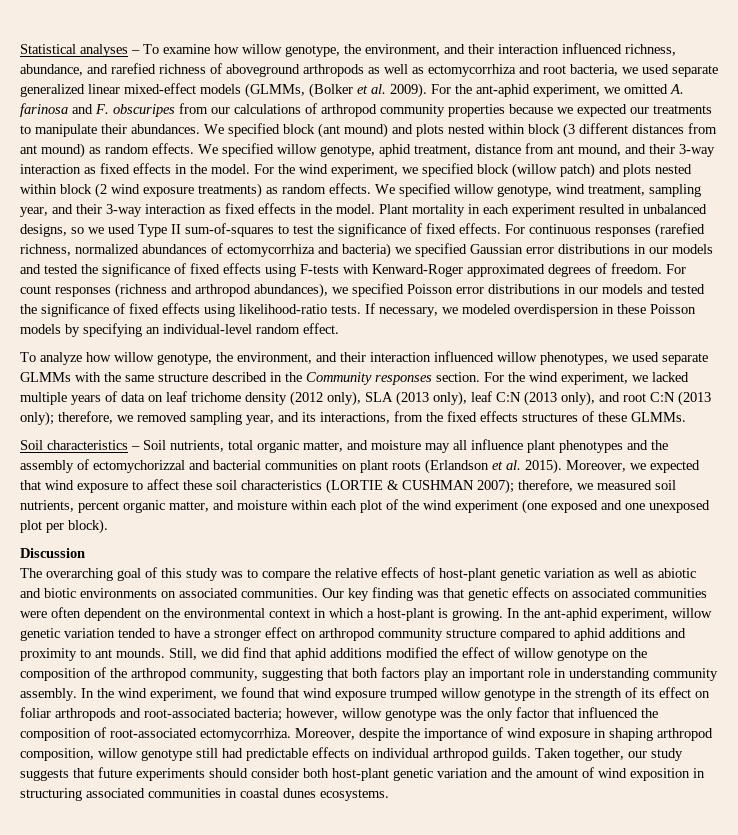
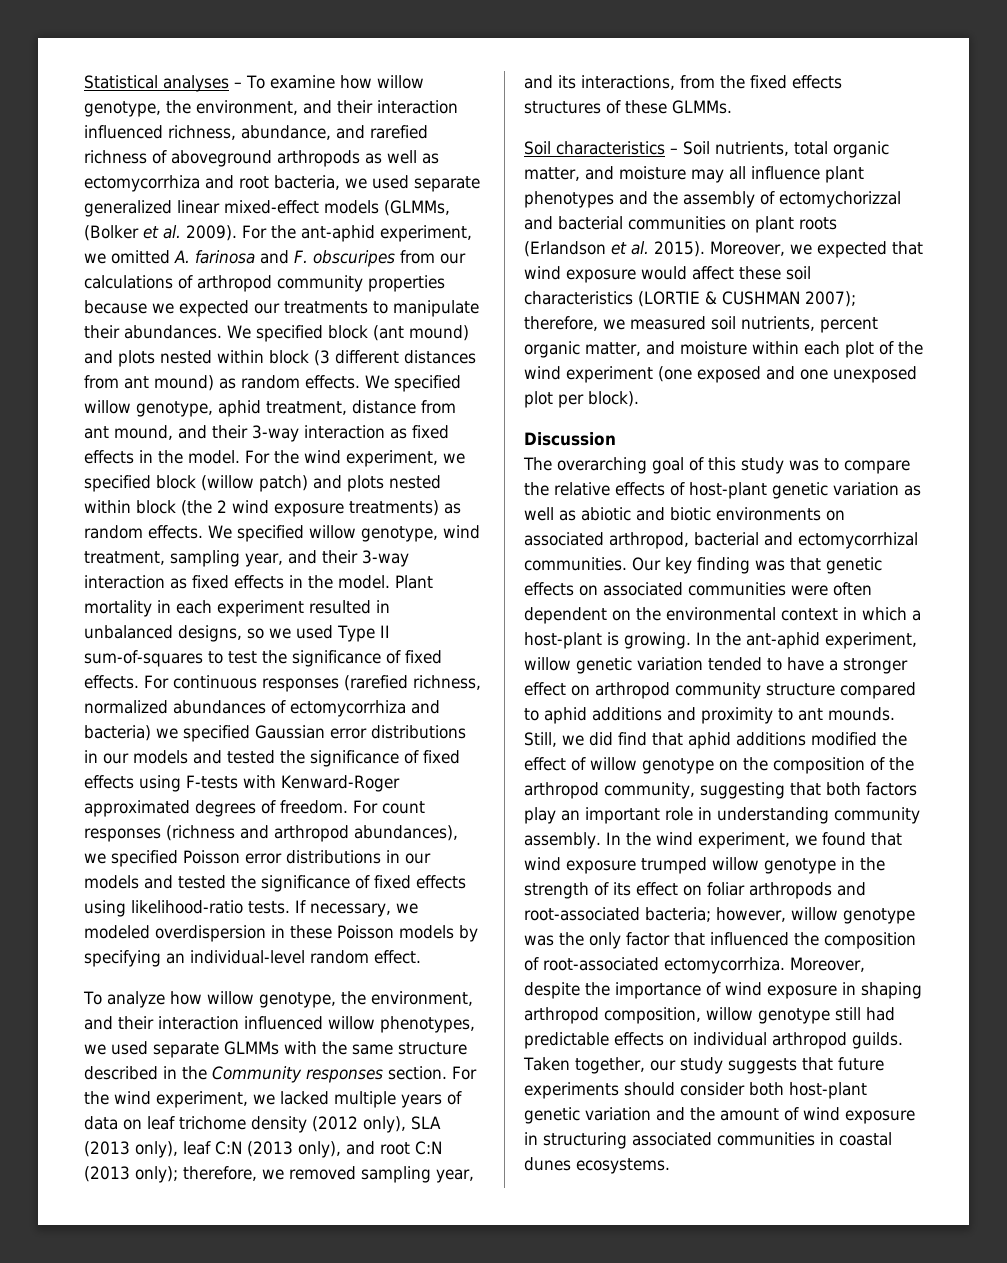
[95,183,107,198] (2 -> [181,500,227,516] (the 2
[132,481,143,490] to -> [641,266,687,280] would
(238, 593) none -> [609,532,918,549] arthropod, bacterial and ectomycorrhizal
[630,768,690,781] exposition -> [845,1110,915,1124] exposure

